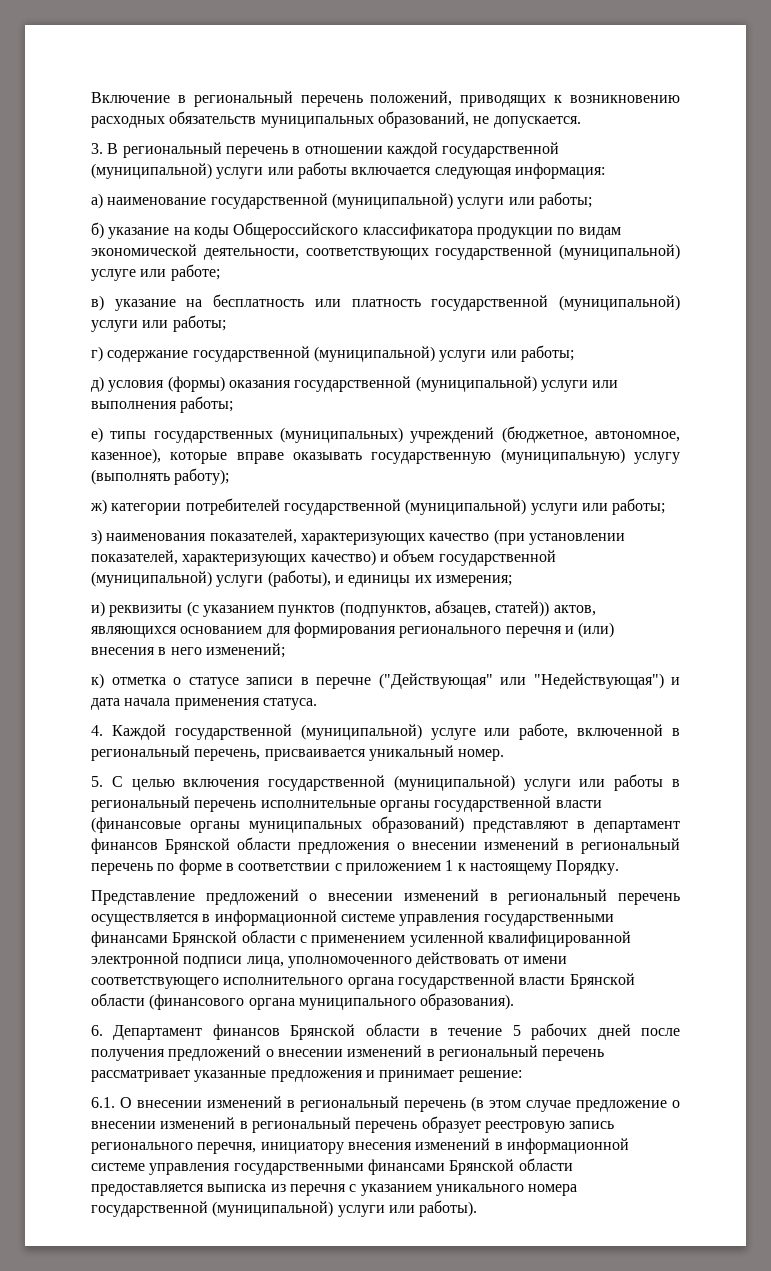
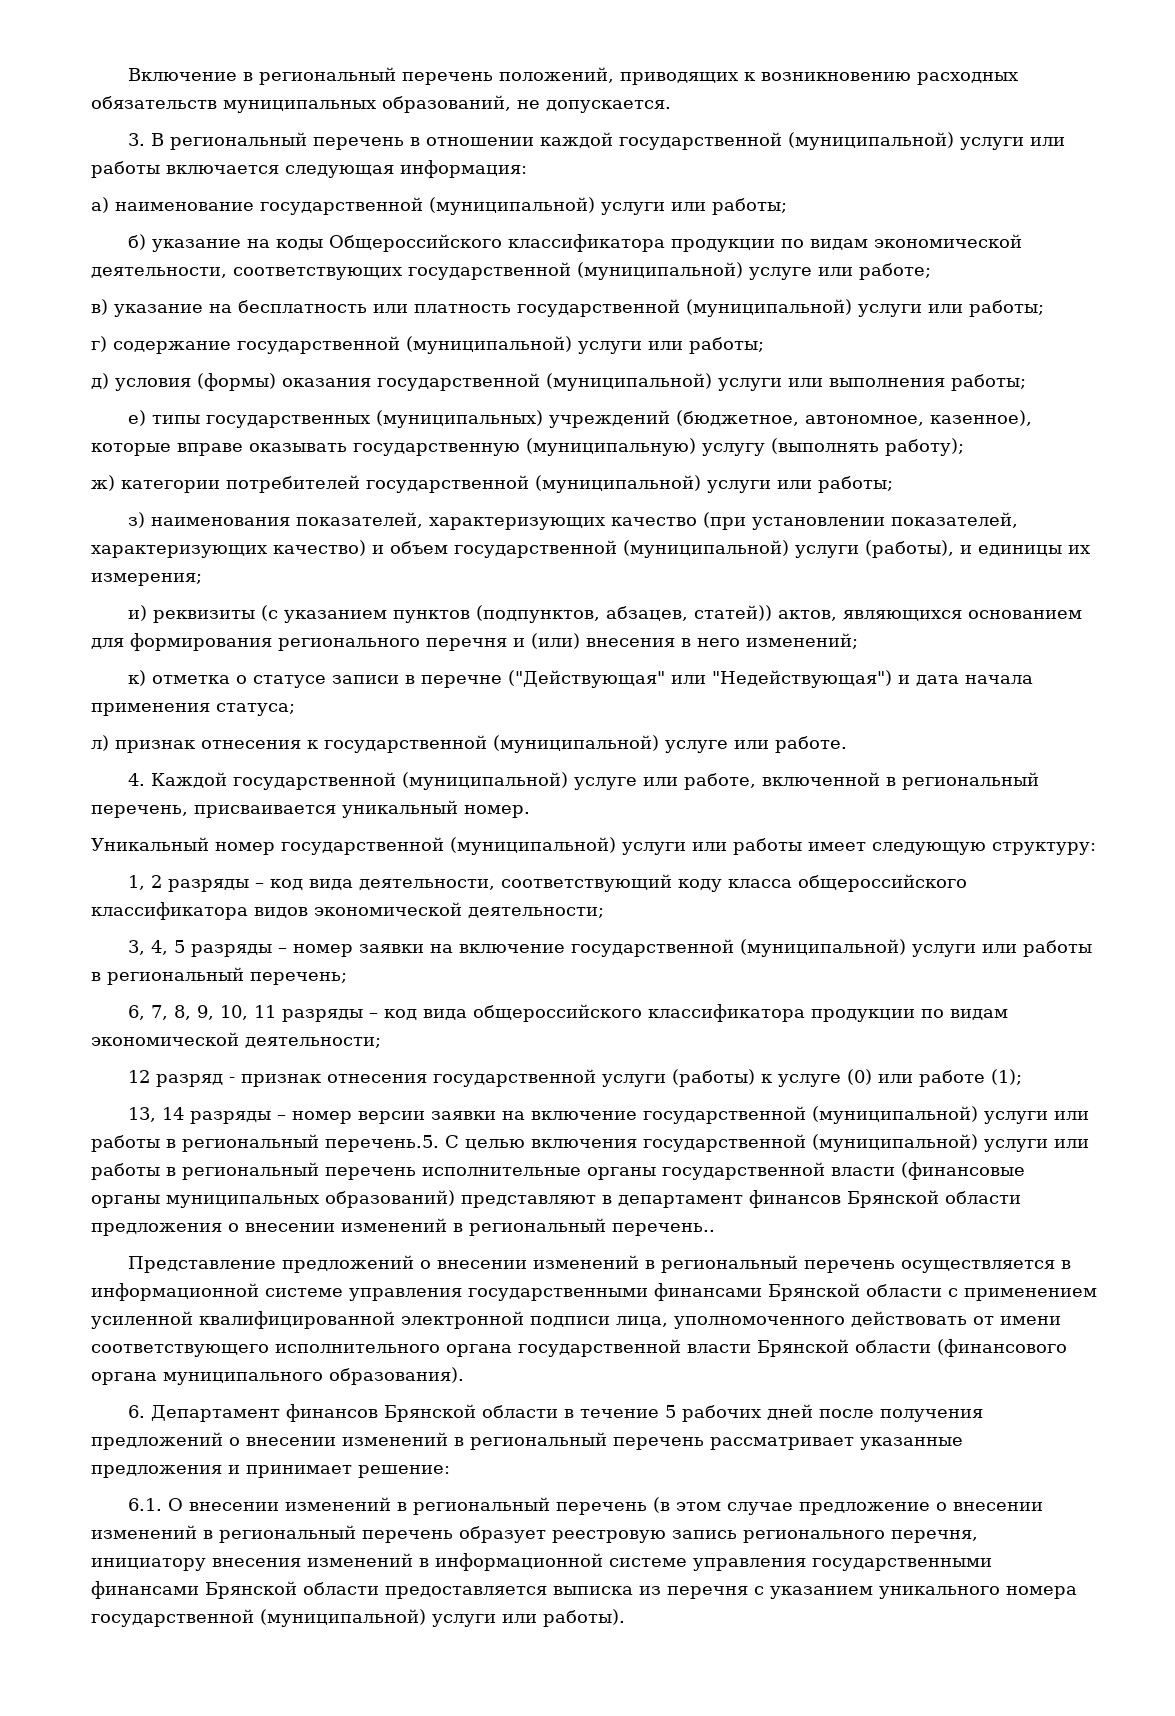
[262,698,317,710] статуса. -> [216,703,295,716] [91,735,847,753] статуса; // л) признак отнесения к государственной (муниципальной) услуге или работе.
[91,776,103,787] 5. -> [91,837,1096,855] [128,874,968,892] [91,902,604,920] [128,939,1093,957] [91,967,347,985] [128,1004,1009,1022] [91,1032,381,1048] [128,1069,1023,1087] [128,1106,1090,1124] [91,1134,439,1152] Уникальный номер государственной (муниципальной) услуги или работы имеет следующую структуру: // 1, 2 разряды – код вида деятельности, соответствующий коду класса общероссийского классификатора видов экономической деятельности; // 3, 4, 5 разряды – номер заявки на включение государственной (муниципальной) услуги или работы в региональный перечень; // 6, 7, 8, 9, 10, 11 разряды – код вида общероссийского классификатора продукции по видам экономической деятельности; // 12 разряд - признак отнесения государственной услуги (работы) к услуге (0) или работе (1); // 13, 14 разряды – номер версии заявки на включение государственной (муниципальной) услуги или работы в региональный перечень.5.
[91,859,620,875] перечень по форме в соответствии с приложением 1 к настоящему Порядку. -> [612,1223,715,1236] перечень..

